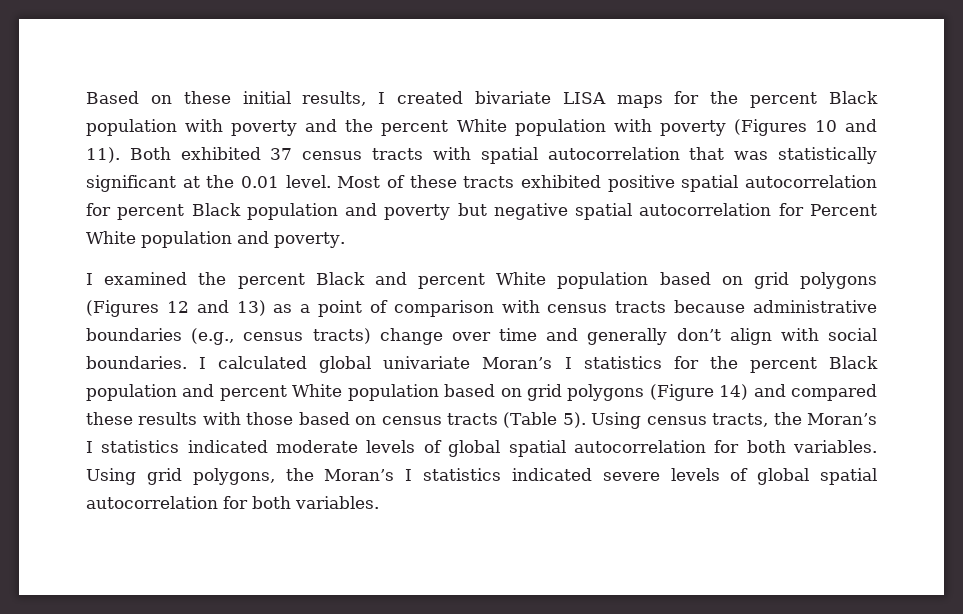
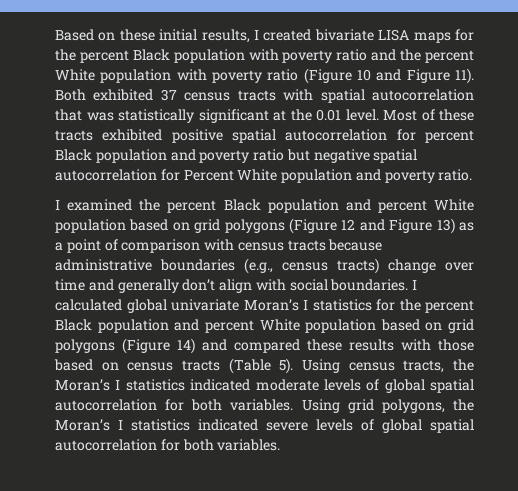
(298, 128) none -> [336,49,368,61] ratio
[733,119,807,136] (Figures -> [267,68,352,84] ratio (Figure
(878, 125) none -> [406,69,450,83] Figure
(451, 212) none -> [253,149,285,161] ratio
[274,232,345,248] poverty. -> [384,169,473,183] poverty ratio.
[374,272,877,289] [86,300,159,317] and percent White population based on grid polygons (Figures -> [267,199,474,213] [55,218,337,234] population and percent White population based on grid polygons (Figure
(229, 306) none -> [389,219,433,233] Figure

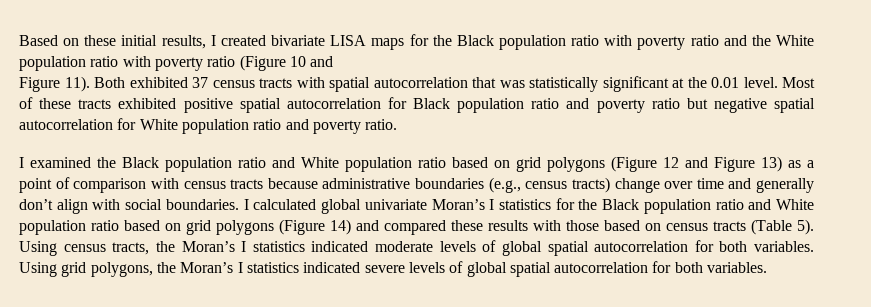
[79,49,245,63] percent Black population -> [456,35,600,50] Black population ratio
[425,50,475,63] [55,69,172,83] percent White population -> [775,35,814,46] [19,56,119,71] White population ratio
(402, 75) none -> (334, 61) //
[425,130,474,143] [55,149,167,163] percent Black population -> [413,98,560,113] Black population ratio
[183,169,353,183] Percent White population -> [139,119,282,134] White population ratio
[167,199,474,213] [55,219,126,233] percent Black population and percent White population -> [122,157,446,172] Black population ratio and White population ratio
[425,300,474,313] [55,319,377,333] percent Black population and percent White population -> [602,199,814,214] [19,220,119,235] Black population ratio and White population ratio

